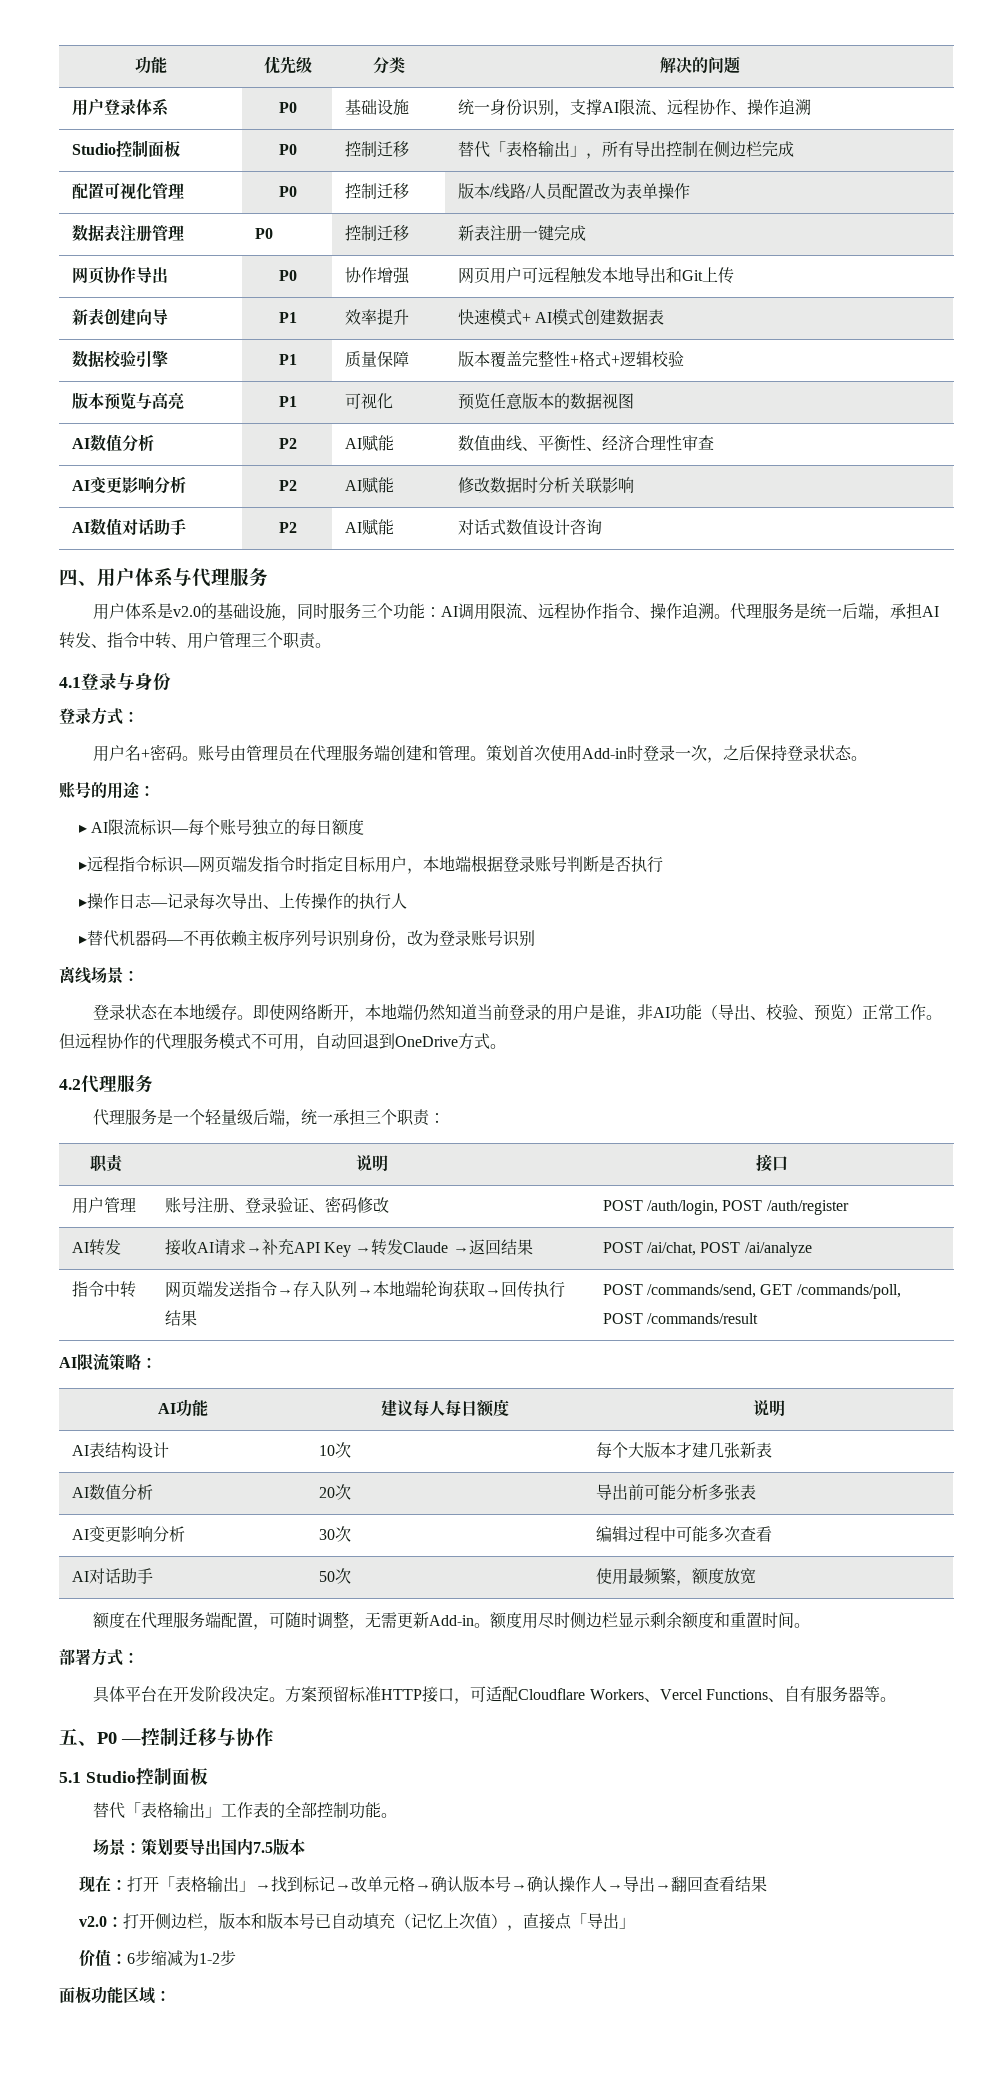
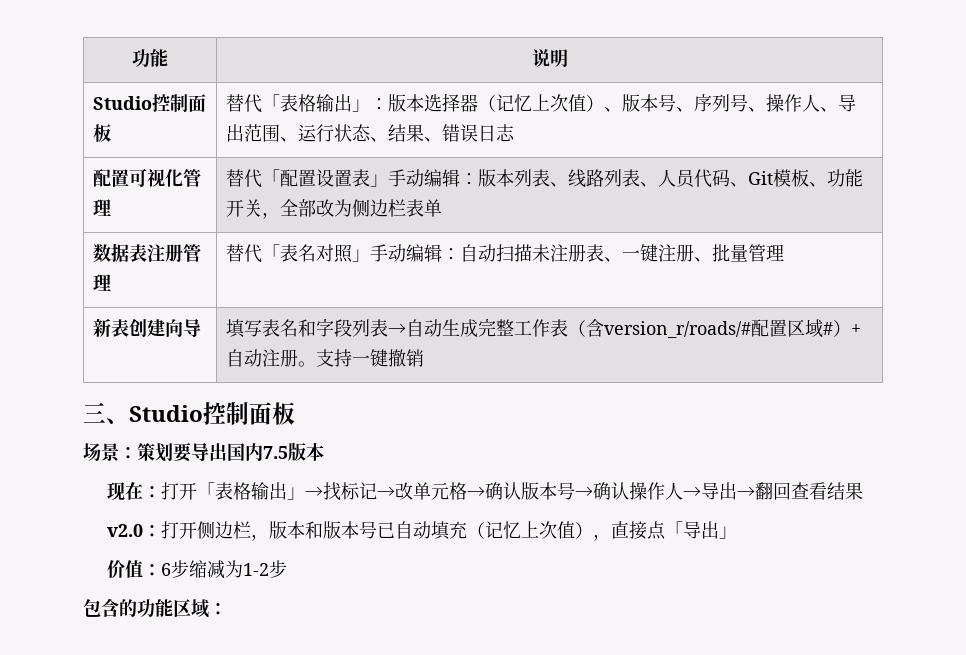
[135,56,167,73] [263,56,312,74] [373,57,405,74] [659,56,740,73] [71,98,169,116] [278,102,297,113] [344,99,409,116] [457,99,811,117] [71,140,180,158] [278,144,297,155] [344,141,409,157] [457,141,794,159] [71,183,184,200] [278,186,297,197] [344,183,409,199] [457,183,626,200] 功能 | 优先级 | 分类 | 解决的问题 // 用户登录体系 | P0 | 基础设施 | 统一身份识别，支撑AI限流、远程协作、操作追溯 // Studio控制面板 | P0 | 控制迁移 | 替代「表格输出」，所有导出控制在侧边栏完成 // 配置可视化管理 | P0 | 控制迁移 | 版本/线路/人员配置改为 -> [132,49,168,67] [531,49,568,67] [92,94,206,112] [92,124,111,142] [225,93,856,113] [225,124,515,142] [92,168,201,187] [92,199,111,216] [225,169,863,188] [225,199,406,219] 功能 | 说明 // Studio控制面板 | 替代「表格输出」：版本选择器（记忆上次值）、版本号、序列号、操作人、导出范围、运行状态、结果、错误日志 // 配置可视化管理 | 替代「配置设置表」手动编辑：版本列表、线路列表、人员代码、Git模板、功能开关，全部改为侧边栏
[657,183,690,199] 操作 -> (442, 208) none
[254,228,273,239] [344,225,409,241] [457,225,586,241] [71,266,168,284] [278,270,297,281] [344,267,410,284] [457,266,734,284] [71,308,168,326] [278,312,297,323] [344,308,409,325] [457,308,664,325] [71,350,168,368] [278,354,297,365] [344,351,409,368] [457,350,684,367] [71,392,184,410] [278,396,297,407] [344,393,393,409] [457,393,634,410] [71,434,154,452] [278,438,297,449] [344,435,394,452] [457,434,714,451] [71,476,186,494] [278,480,297,491] [344,477,394,494] [457,477,634,493] [71,518,186,536] [278,522,297,533] [344,519,394,536] [457,519,602,535] [59,567,268,587] [93,603,940,621] [59,632,331,649] [59,673,171,691] [59,707,139,725] [93,744,868,763] [59,781,155,799] [78,819,365,836] [78,855,663,874] [78,893,407,910] [78,930,535,948] [59,966,139,984] [93,1003,943,1022] [59,1032,506,1051] [59,1074,153,1093] [93,1109,446,1127] [90,1154,124,1173] [355,1155,388,1171] [756,1154,788,1172] [71,1197,136,1214] [164,1196,389,1213] [602,1200,849,1215] [71,1239,121,1256] [164,1239,533,1257] [602,1242,812,1257] [71,1281,136,1298] [164,1280,565,1298] [164,1310,197,1326] [602,1284,901,1299] [602,1313,758,1324] [59,1353,157,1371] [158,1399,208,1416] [381,1399,509,1417] [752,1400,785,1416] [71,1442,169,1458] [318,1442,351,1458] [595,1442,772,1459] [71,1484,153,1500] [318,1484,351,1500] [595,1484,756,1500] [71,1526,185,1542] [318,1526,351,1542] [595,1526,772,1542] [71,1568,153,1584] [318,1568,351,1584] [595,1568,756,1586] [93,1611,811,1630] [59,1648,139,1666] [93,1686,897,1704] [59,1727,274,1746] [59,1767,208,1785] [93,1802,398,1819] P0 | 控制迁移 | 新表注册一键完成 // 网页协作导出 | P0 | 协作增强 | 网页用户可远程触发本地导出和Git上传 // 新表创建向导 | P1 | 效率提升 | 快速模式+ AI模式创建数据表 // 数据校验引擎 | P1 | 质量保障 | 版本覆盖完整性+格式+逻辑校验 // 版本预览与高亮 | P1 | 可视化 | 预览任意版本的数据视图 // AI数值分析 | P2 | AI赋能 | 数值曲线、平衡性、经济合理性审查 // AI变更影响分析 | P2 | AI赋能 | 修改数据时分析关联影响 // AI数值对话助手 | P2 | AI赋能 | 对话式数值设计咨询 // 四、用户体系与代理服务 // 用户体系是v2.0的基础设施，同时服务三个功能：AI调用限流、远程协作指令、操作追溯。代理服务是统一后端，承担AI转发、指令中转、用户管理三个职责。 // 4.1登录与身份 // 登录方式： // 用户名+密码。账号由管理员在代理服务端创建和管理。策划首次使用Add-in时登录一次，之后保持登录状态。 // 账号的用途： // ▸ AI限流标识—每个账号独立的每日额度 // ▸远程指令标识—网页端发指令时指定目标用户，本地端根据登录账号判断是否执行 // ▸操作日志—记录每次导出、上传操作的执行人 // ▸替代机器码—不再依赖主板序列号识别身份，改为登录账号识别 // 离线场景： // 登录状态在本地缓存。即使网络断开，本地端仍然知道当前登录的用户是谁，非AI功能（导出、校验、预览）正常工作。但远程协作的代理服务模式不可用，自动回退到OneDrive方式。 // 4.2代理服务 // 代理服务是一个轻量级后端，统一承担三个职责： // 职责 | 说明 | 接口 // 用户管理 | 账号注册、登录验证、密码修改 | POST /auth/login, POST /auth/register // AI转发 | 接收AI请求→补充API Key →转发Claude →返回结果 | POST /ai/chat, POST /ai/analyze // 指令中转 | 网页端发送指令→存入队列→本地端轮询获取→回传执行结果 | POST /commands/send, GET /commands/poll, POST /commands/result // AI限流策略： // AI功能 | 建议每人每日额度 | 说明 // AI表结构设计 | 10次 | 每个大版本才建几张新表 // AI数值分析 | 20次 | 导出前可能分析多张表 // AI变更影响分析 | 30次 | 编辑过程中可能多次查看 // AI对话助手 | 50次 | 使用最频繁，额度放宽 // 额度在代理服务端配置，可随时调整，无需更新Add-in。额度用尽时侧边栏显示剩余额度和重置时间。 // 部署方式： // 具体平台在开发阶段决定。方案预留标准HTTP接口，可适配Cloudflare Workers、Vercel Functions、自有服务器等。 // 五、P0 —控制迁移与协作 // 5.1 Studio控制面板 // 替代「表格输出」工作表的全部控制功能。 -> [225,244,784,263] [92,318,201,337] [225,318,861,338] [225,349,424,367] [83,402,295,425] 替代「表名对照」手动编辑：自动扫描未注册表、一键注册、批量管理 // 新表创建向导 | 填写表名和字段列表→自动生成完整工作表（含version_r/roads/#配置区域#）+自动注册。支持一键撤销 // 三、Studio控制面板
[286,1876,303,1892] 到 -> (341, 491) none
[59,1987,91,2003] 面板 -> [83,598,137,617] 包含的

